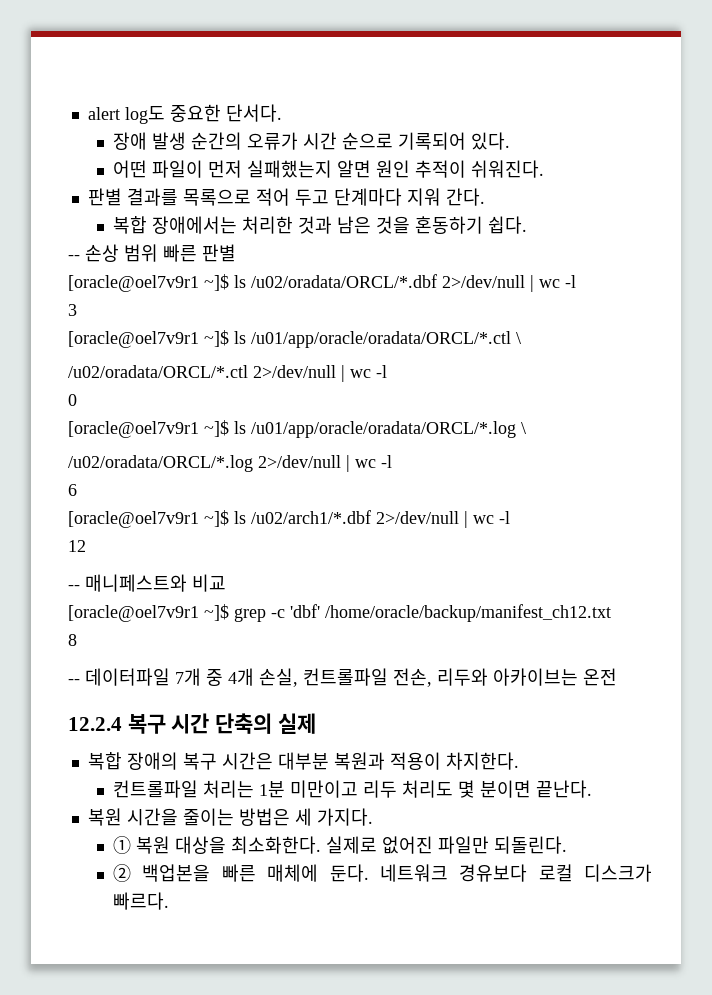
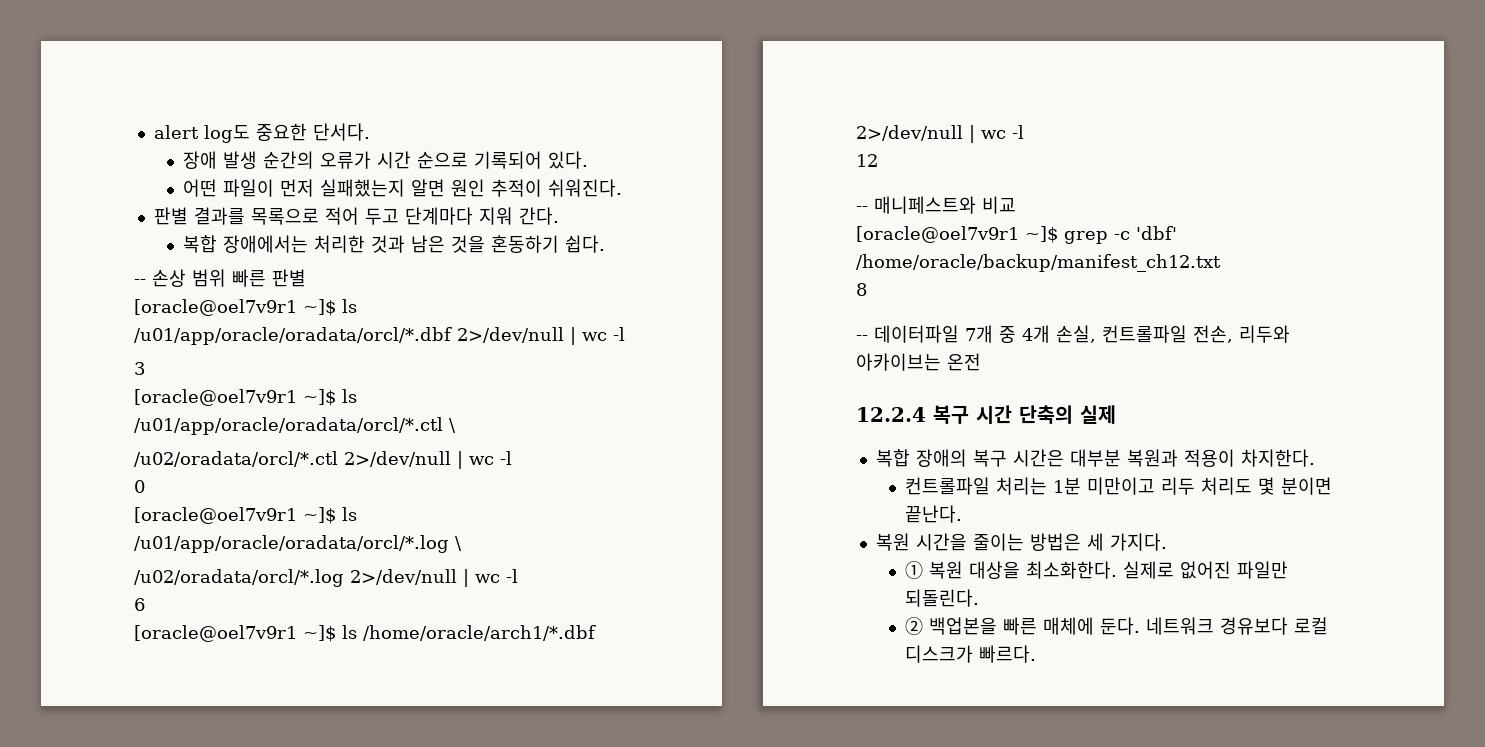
[251,274,437,288] /u02/oradata/ORCL/*.dbf -> [134,327,452,345] /u01/app/oracle/oradata/orcl/*.dbf
[251,331,521,348] [68,365,248,378] /u01/app/oracle/oradata/ORCL/*.ctl \ // /u02/oradata/ORCL/*.ctl -> [134,417,456,435] [134,451,338,467] /u01/app/oracle/oradata/orcl/*.ctl \ // /u02/oradata/orcl/*.ctl
[251,421,526,438] [68,455,253,472] /u01/app/oracle/oradata/ORCL/*.log \ // /u02/oradata/ORCL/*.log -> [134,535,462,553] [134,569,344,587] /u01/app/oracle/oradata/orcl/*.log \ // /u02/oradata/orcl/*.log
[251,510,371,524] /u02/arch1/*.dbf -> [363,625,596,641] /home/oracle/arch1/*.dbf

